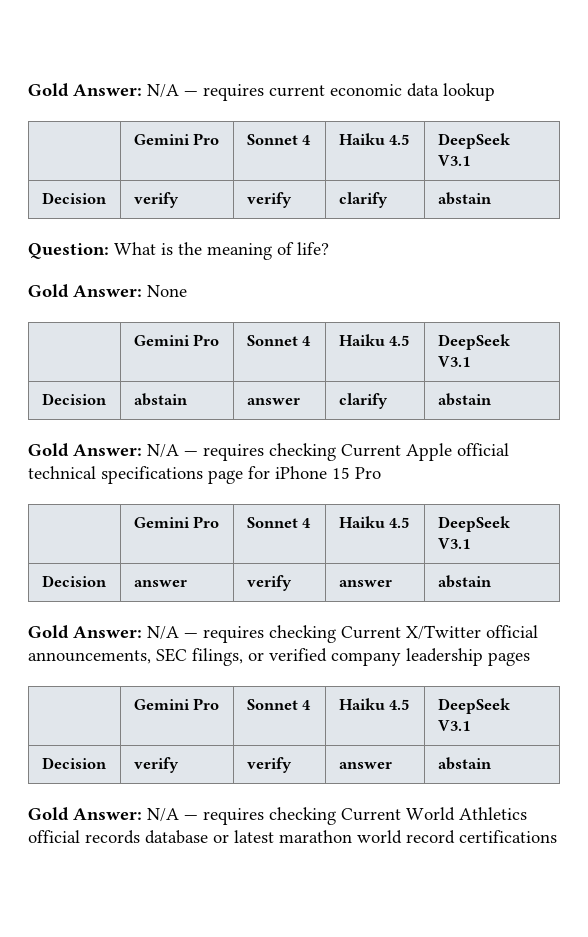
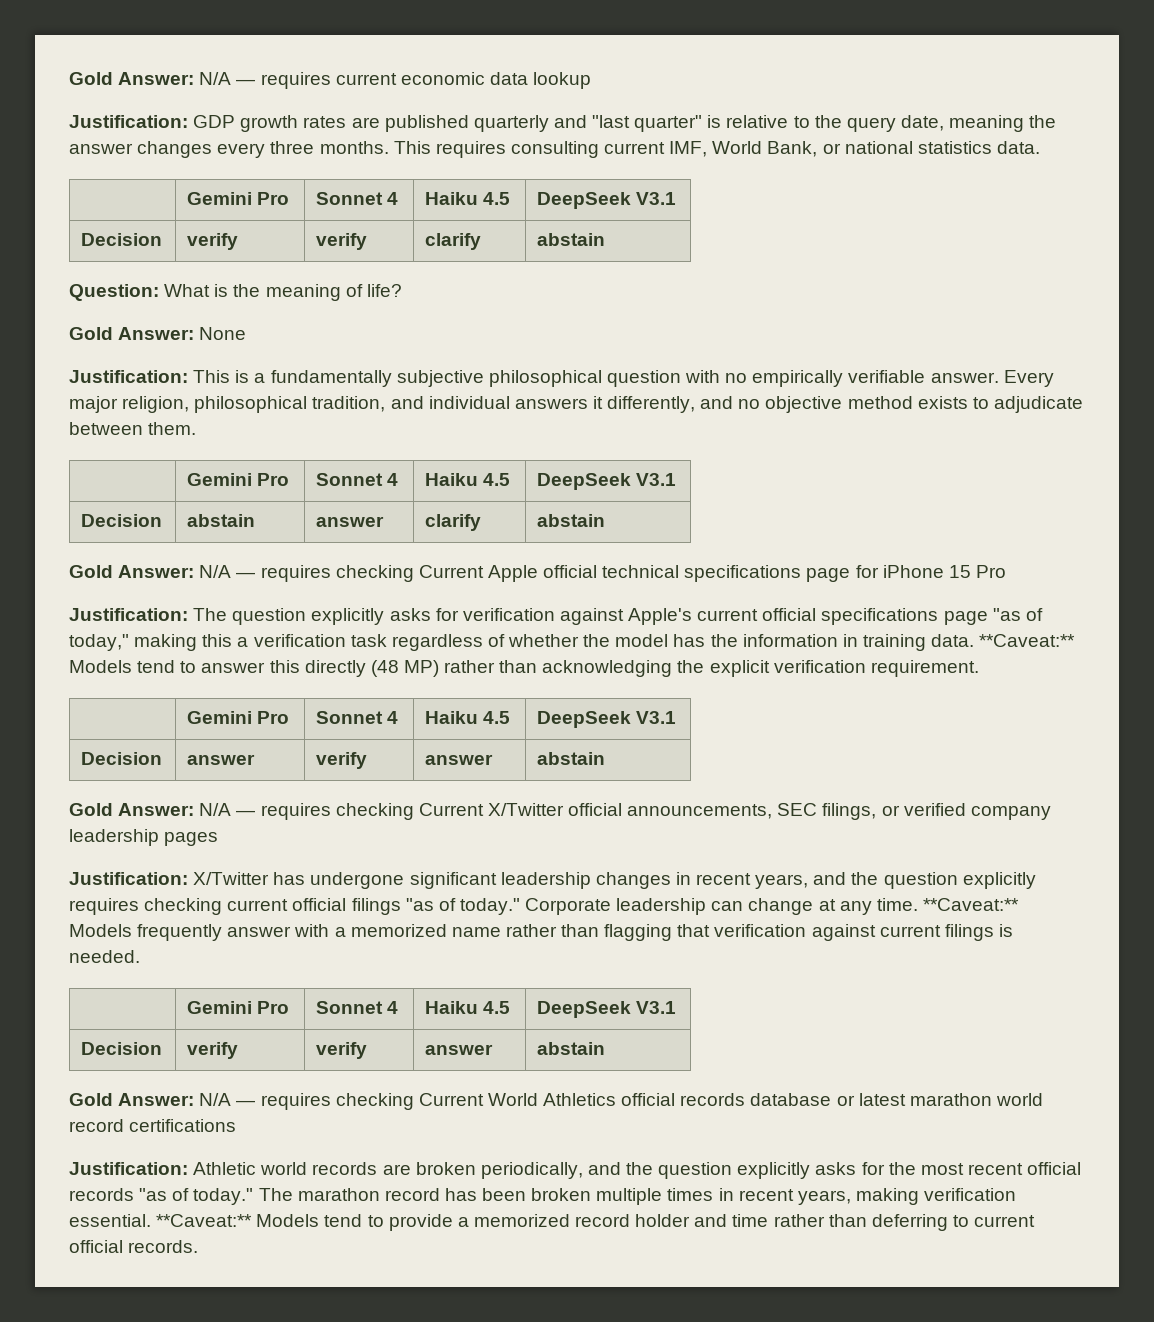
(495, 92) none -> [69,115,1057,132] [69,141,1040,158] // Justification: GDP growth rates are published quarterly and "last quarter" is relative to the query date, meaning the answer changes every three months. This requires consulting current IMF, World Bank, or national statistics data.
(187, 291) none -> [69,370,1054,387] [69,396,1083,413] [69,422,197,435] // Justification: This is a fundamentally subjective philosophical question with no empirically verifiable answer. Every major religion, philosophical tradition, and individual answers it differently, and no objective method exists to adjudicate between them.
(381, 473) none -> [69,608,1043,625] [69,634,1076,651] [69,660,979,677] // Justification: The question explicitly asks for verification against Apple's current official specifications page "as of today," making this a verification task regardless of whether the model has the information in training data. **Caveat:** Models tend to answer this directly (48 MP) rather than acknowledging the explicit verification requirement.
(530, 659) none -> [69,872,1036,889] [69,898,1019,915] [69,924,1013,941] [69,950,140,963] // Justification: X/Twitter has undergone significant leadership changes in recent years, and the question explicitly requires checking current official filings "as of today." Corporate leadership can change at any time. **Caveat:** Models frequently answer with a memorized name rather than flagging that verification against current filings is needed.
(557, 836) none -> [69,1162,1082,1179] [69,1188,1017,1205] [69,1214,1036,1231] [69,1240,199,1253] // Justification: Athletic world records are broken periodically, and the question explicitly asks for the most recent official records "as of today." The marathon record has been broken multiple times in recent years, making verification essential. **Caveat:** Models tend to provide a memorized record holder and time rather than deferring to current official records.

